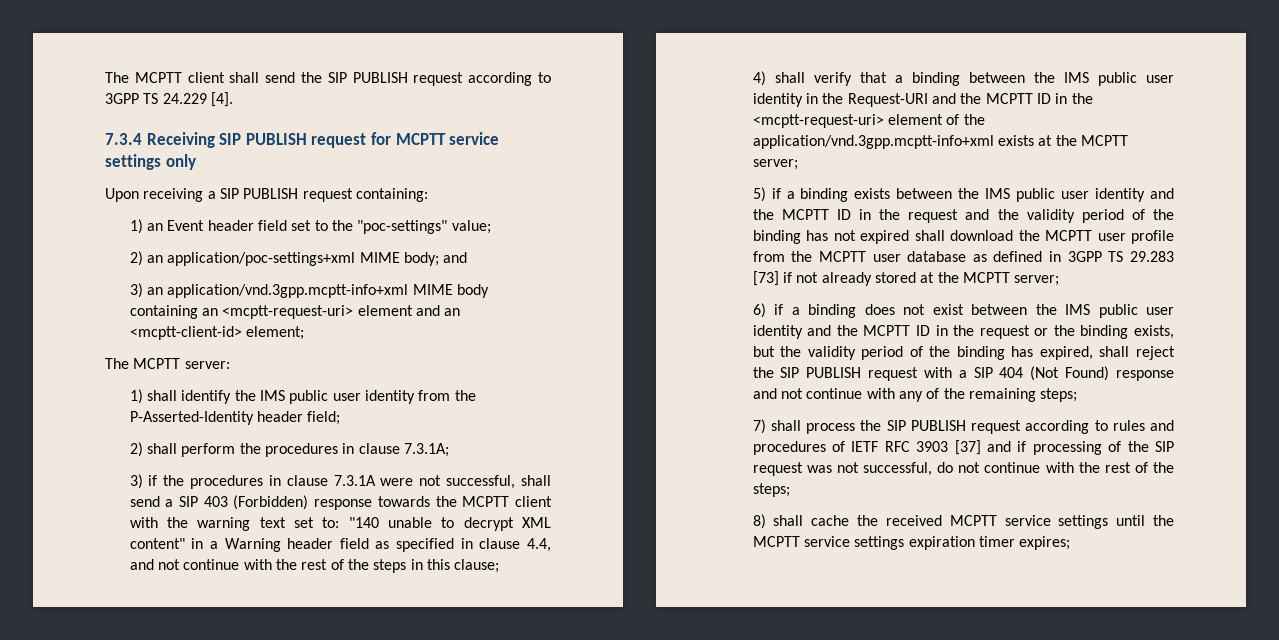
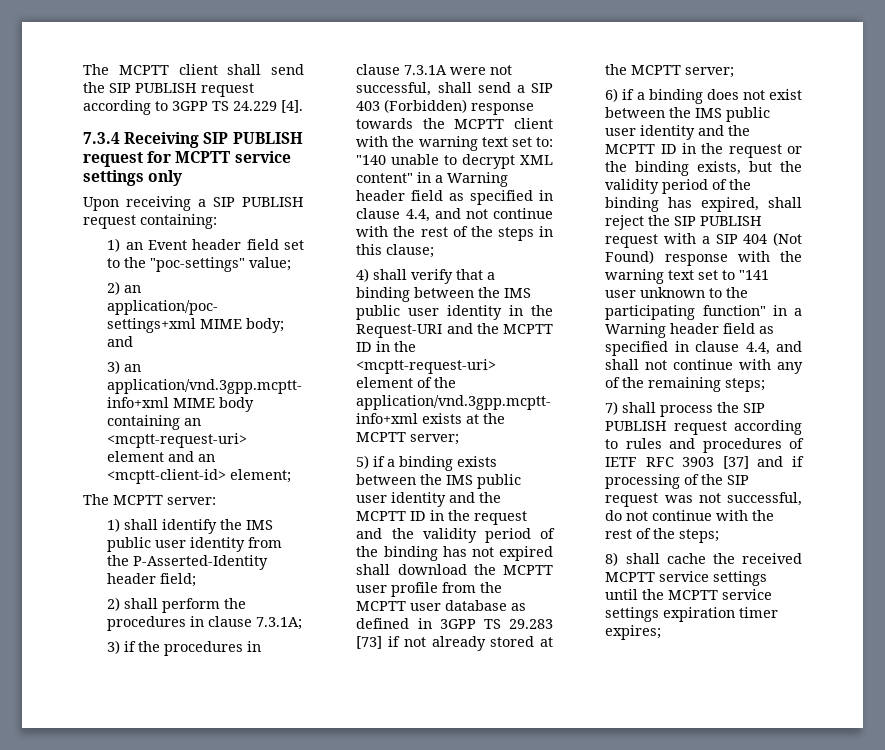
[752,388,777,399] and -> [737,251,802,262] [605,269,770,284] [605,287,749,298] [605,305,802,320] [605,323,775,338] [605,341,802,356] [605,359,640,370] with the warning text set to "141 user unknown to the participating function" in a Warning header field as specified in clause 4.4, and shall

